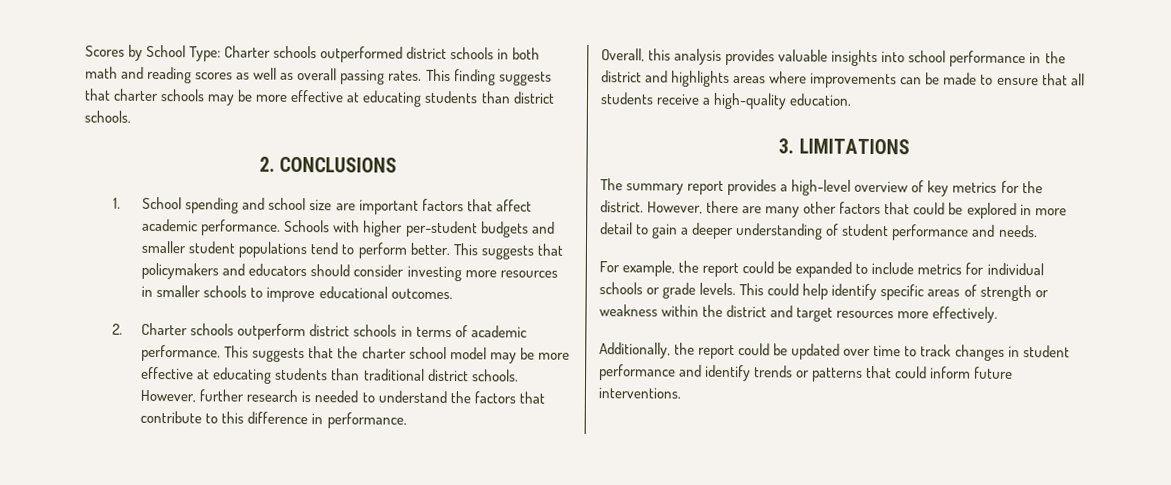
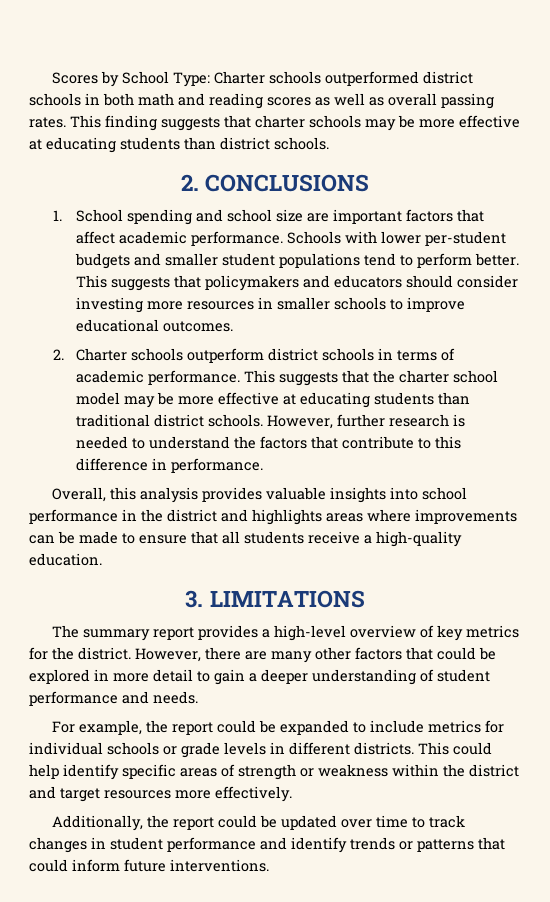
[363,220,404,237] higher -> [381,231,422,244] lower
[699,282,737,296] levels. -> [224,742,414,755] levels in different districts.

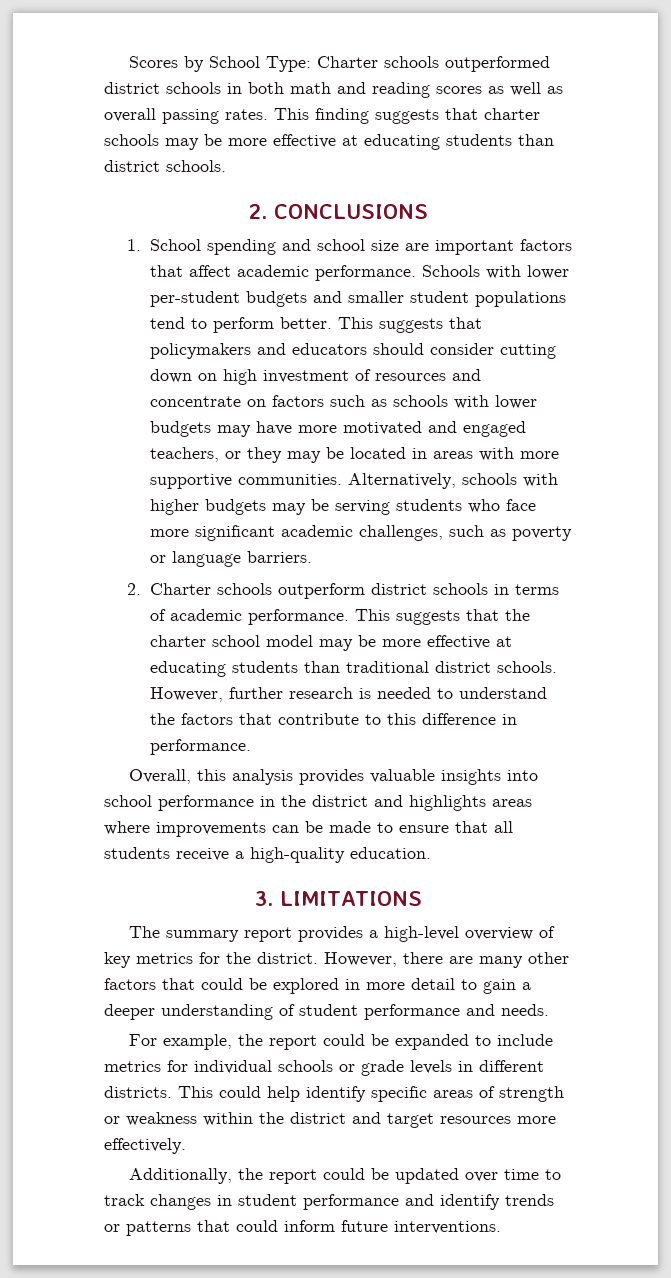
[76,297,466,313] [76,319,234,332] investing more resources in smaller schools to improve educational outcomes. -> [499,344,556,359] [149,369,481,385] [149,395,537,409] [149,421,526,437] [149,447,559,463] [149,473,558,489] [149,499,536,515] [149,525,572,541] [149,551,312,567] cutting down on high investment of resources and concentrate on factors such as schools with lower budgets may have more motivated and engaged teachers, or they may be located in areas with more supportive communities. Alternatively, schools with higher budgets may be serving students who face more significant academic challenges, such as poverty or language barriers.

